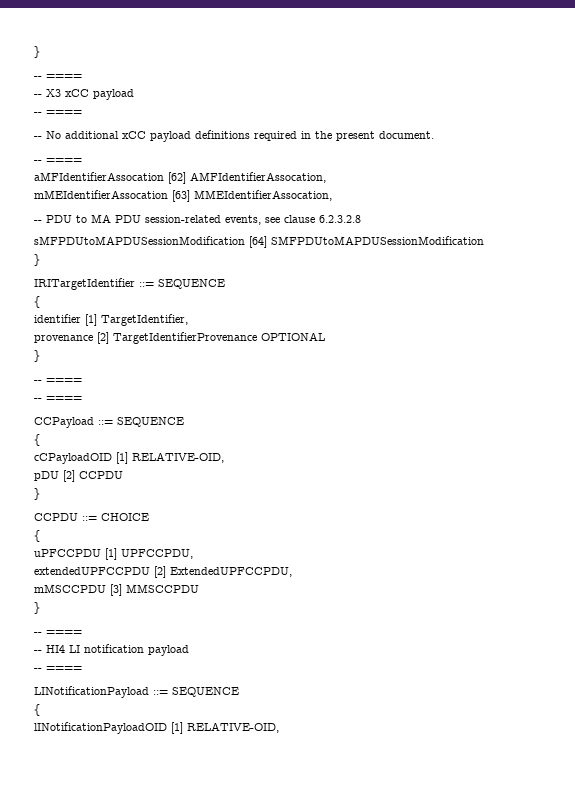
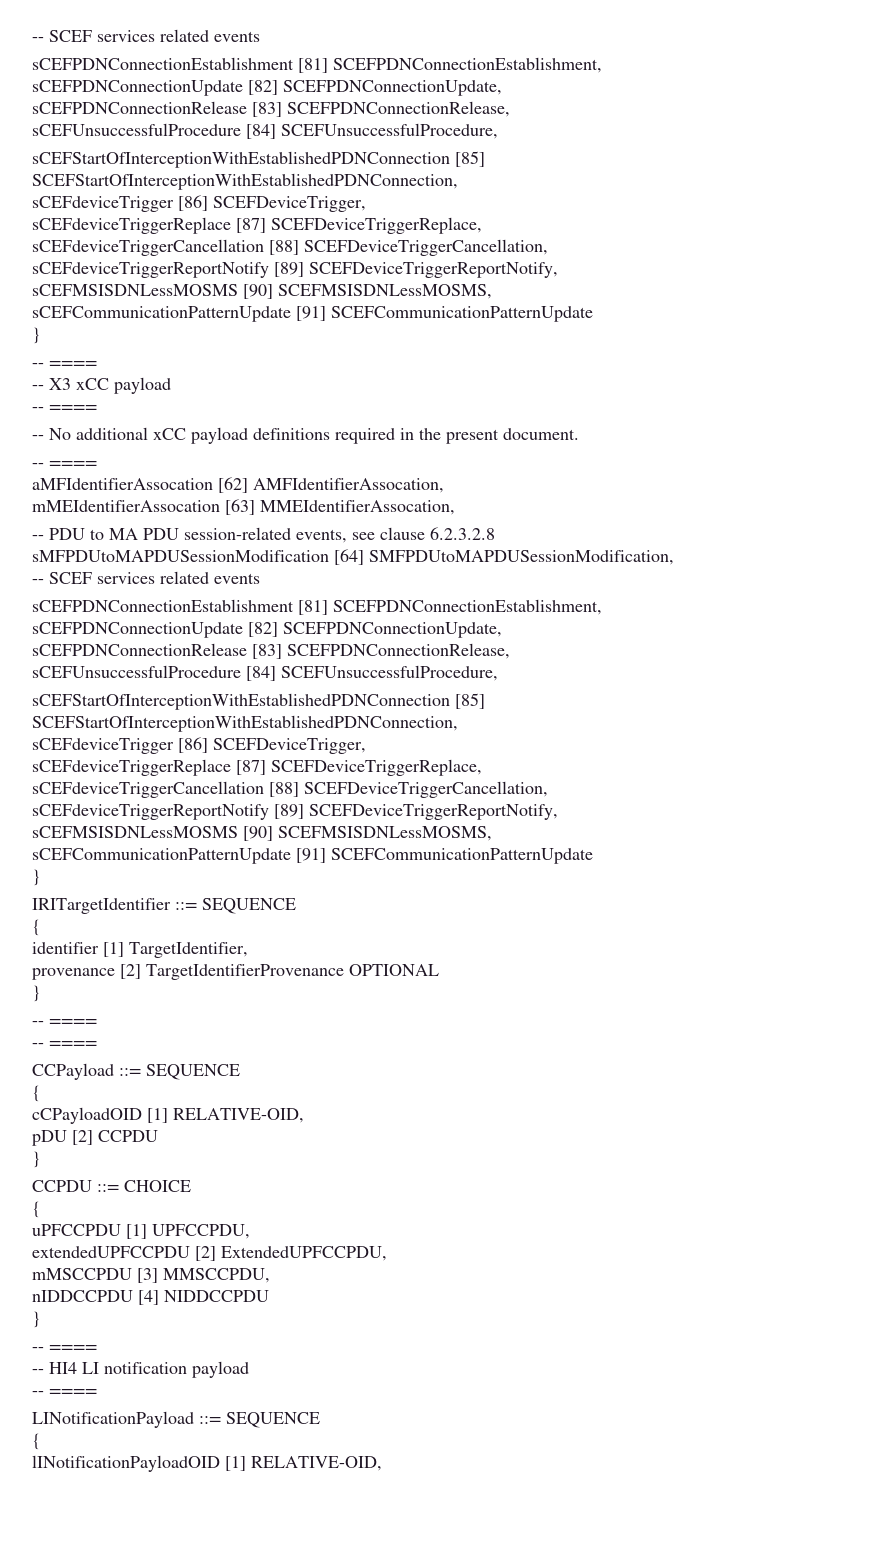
(34, 52) none -> [32,29,260,42] [32,57,602,73] [32,80,502,96] [32,101,510,117] [32,123,498,139] [32,151,485,168] [32,173,458,190] [32,195,366,212] [32,217,482,234] [32,239,548,256] [32,262,558,278] [32,284,492,299] [32,306,593,322] -- SCEF services related events // sCEFPDNConnectionEstablishment [81] SCEFPDNConnectionEstablishment, // sCEFPDNConnectionUpdate [82] SCEFPDNConnectionUpdate, // sCEFPDNConnectionRelease [83] SCEFPDNConnectionRelease, // sCEFUnsuccessfulProcedure [84] SCEFUnsuccessfulProcedure, // sCEFStartOfInterceptionWithEstablishedPDNConnection [85] SCEFStartOfInterceptionWithEstablishedPDNConnection, // sCEFdeviceTrigger [86] SCEFDeviceTrigger, // sCEFdeviceTriggerReplace [87] SCEFDeviceTriggerReplace, // sCEFdeviceTriggerCancellation [88] SCEFDeviceTriggerCancellation, // sCEFdeviceTriggerReportNotify [89] SCEFDeviceTriggerReportNotify, // sCEFMSISDNLessMOSMS [90] SCEFMSISDNLessMOSMS, // sCEFCommunicationPatternUpdate [91] SCEFCommunicationPatternUpdate //
[271,236,484,245] SMFPDUtoMAPDUSessionModification -> [369,550,674,565] [32,571,260,584] [32,599,602,615] [32,622,502,638] [32,643,510,659] [32,665,498,681] [32,693,485,710] [32,715,458,732] [32,737,366,754] [32,759,482,776] [32,781,548,798] [32,804,558,820] [32,826,492,841] [32,848,593,864] SMFPDUtoMAPDUSessionModification, // -- SCEF services related events // sCEFPDNConnectionEstablishment [81] SCEFPDNConnectionEstablishment, // sCEFPDNConnectionUpdate [82] SCEFPDNConnectionUpdate, // sCEFPDNConnectionRelease [83] SCEFPDNConnectionRelease, // sCEFUnsuccessfulProcedure [84] SCEFUnsuccessfulProcedure, // sCEFStartOfInterceptionWithEstablishedPDNConnection [85] SCEFStartOfInterceptionWithEstablishedPDNConnection, // sCEFdeviceTrigger [86] SCEFDeviceTrigger, // sCEFdeviceTriggerReplace [87] SCEFDeviceTriggerReplace, // sCEFdeviceTriggerCancellation [88] SCEFDeviceTriggerCancellation, // sCEFdeviceTriggerReportNotify [89] SCEFDeviceTriggerReportNotify, // sCEFMSISDNLessMOSMS [90] SCEFMSISDNLessMOSMS, // sCEFCommunicationPatternUpdate [91] SCEFCommunicationPatternUpdate
[126,584,199,593] MMSCCPDU -> [163,1268,270,1283] [32,1290,269,1305] MMSCCPDU, // nIDDCCPDU [4] NIDDCCPDU

